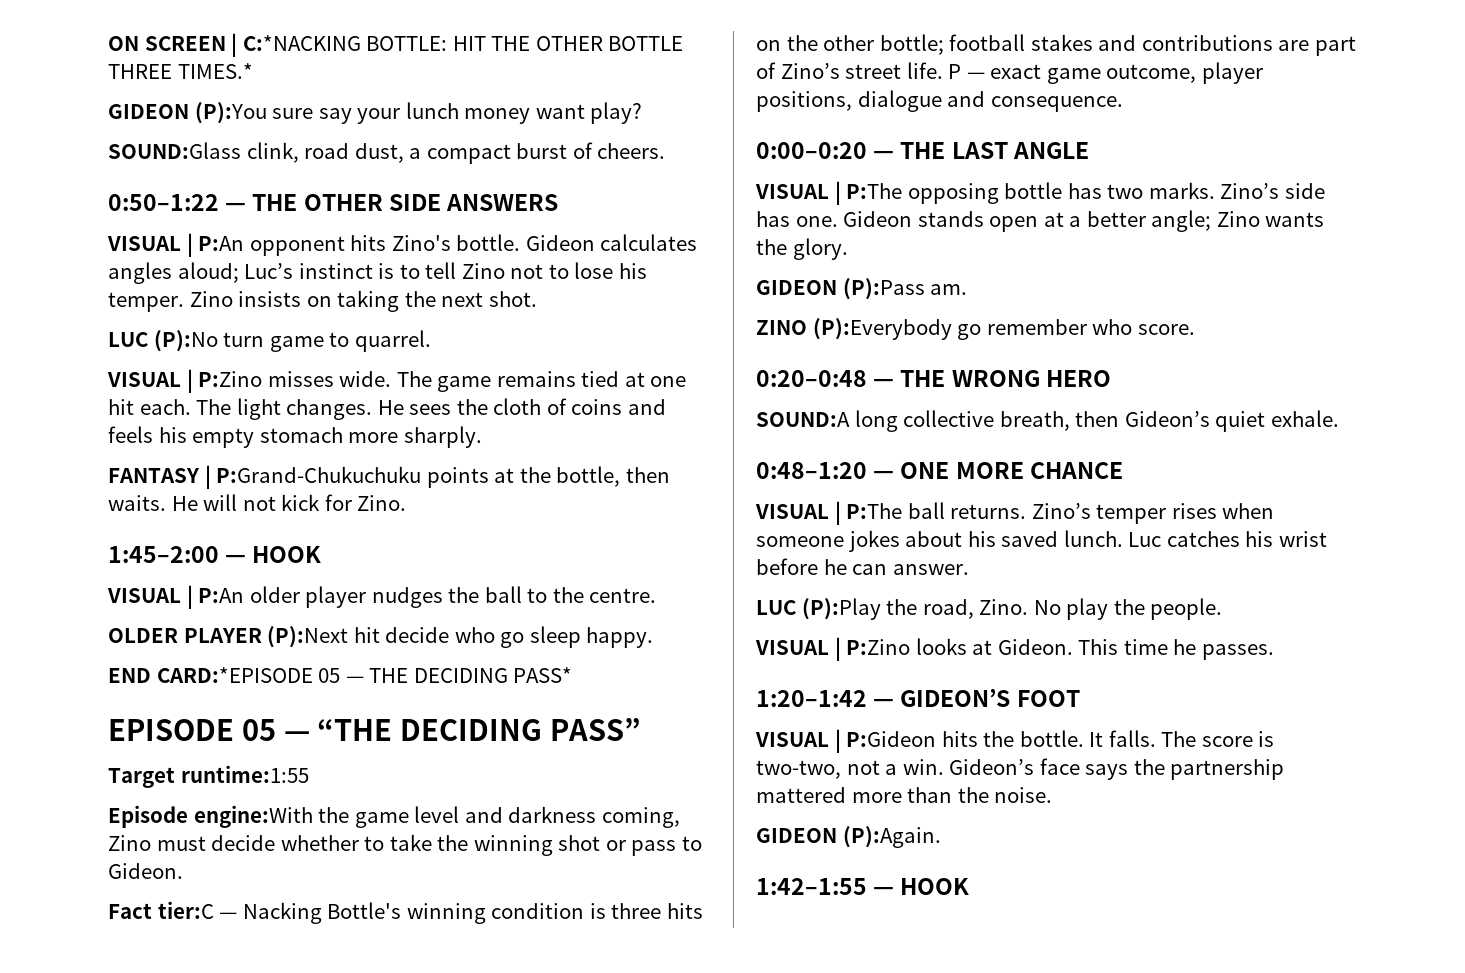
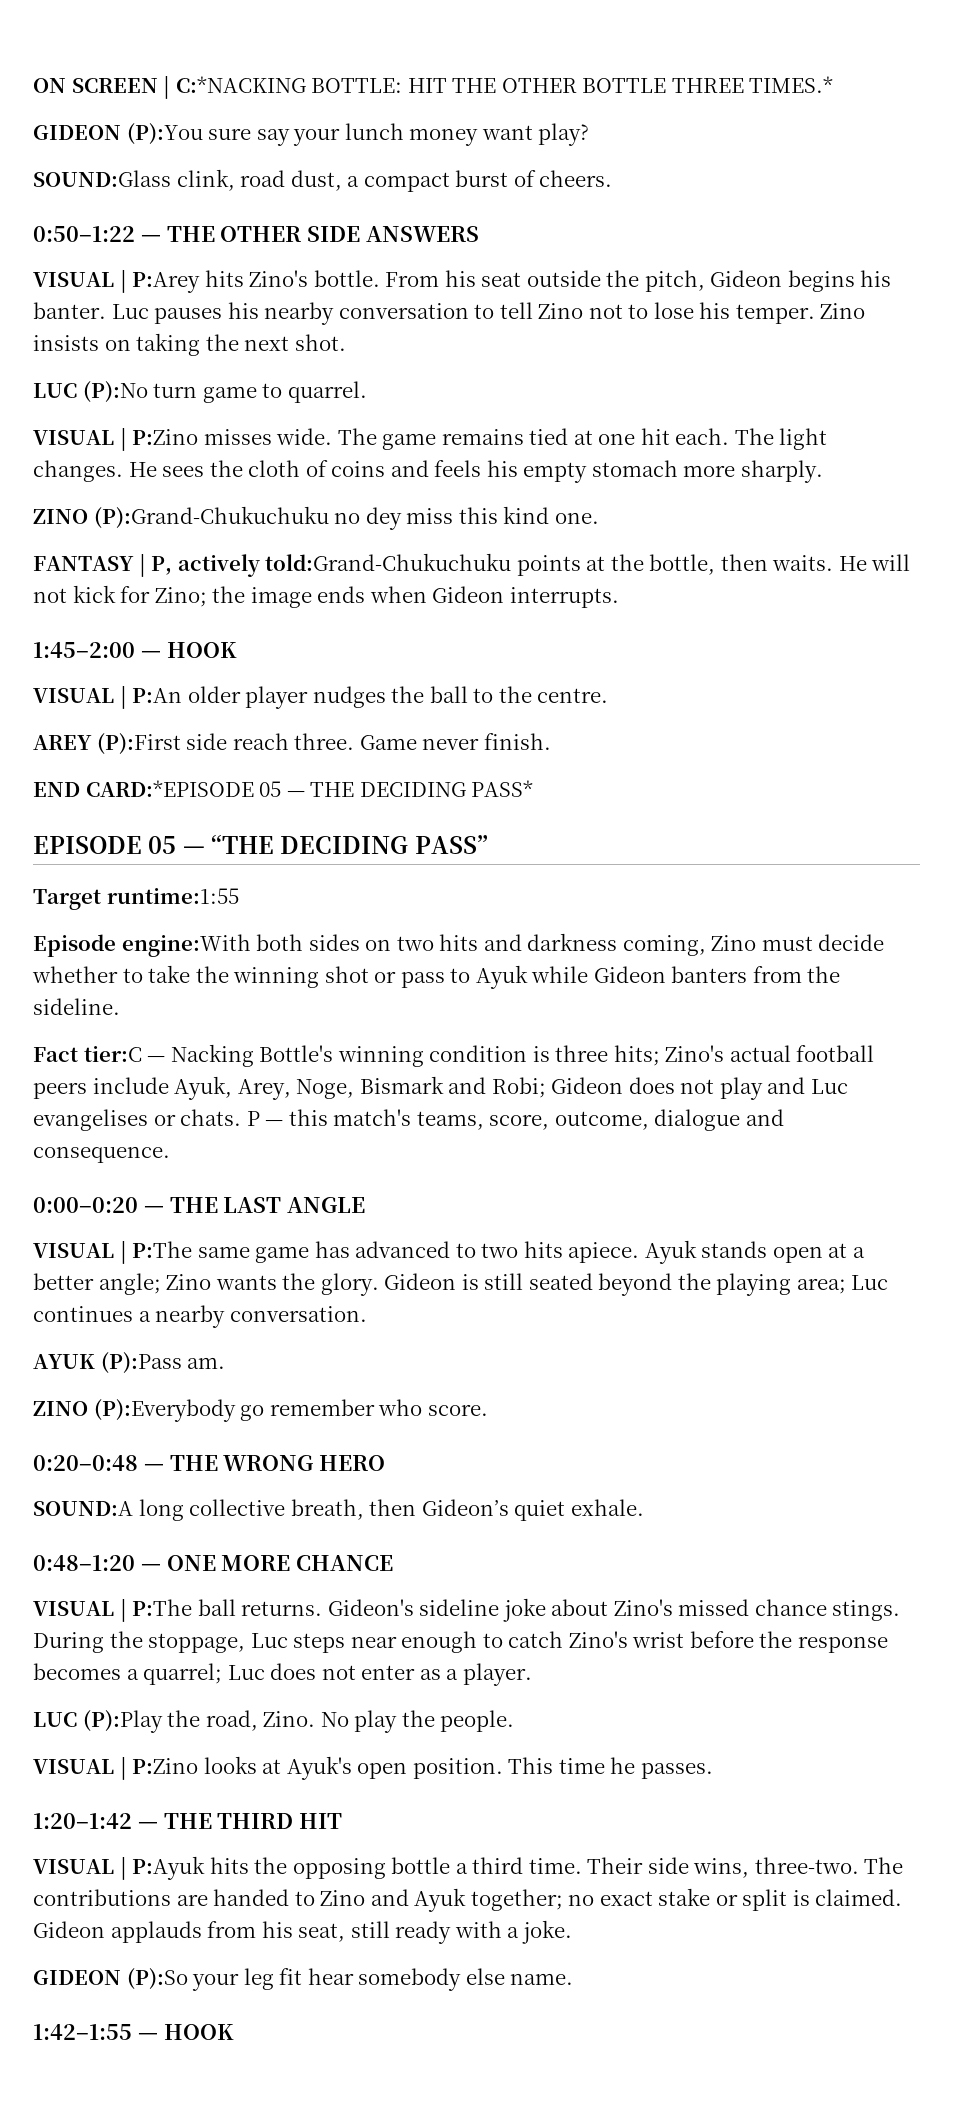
[198,236,345,256] P:An opponent -> [132,272,201,293] P:Arey
[525,234,698,251] [108,262,395,284] Gideon calculates angles aloud; Luc’s instinct is -> [385,270,892,292] [33,302,469,325] From his seat outside the pitch, Gideon begins his banter. Luc pauses his nearby conversation
(482, 437) none -> [33,506,599,530] // ZINO (P):Grand-Chukuchuku no dey miss this kind one.
[216,466,422,483] P:Grand-Chukuchuku -> [151,553,512,577] P, actively told:Grand-Chukuchuku
[357,495,407,511] Zino. -> [154,586,619,608] Zino; the image ends when Gideon interrupts.
[108,626,654,648] OLDER PLAYER (P):Next hit decide who go sleep happy. -> [33,733,551,755] AREY (P):First side reach three. Game never finish.
[318,806,460,828] the game level -> [256,934,479,951] both sides on two hits
[108,863,183,879] Gideon. -> [475,965,841,989] [33,998,120,1015] Ayuk while Gideon banters from the sideline.
[666,903,703,919] [756,34,1356,56] [756,62,1263,84] [756,91,852,112] hits on the other bottle; football stakes and contributions are part of Zino’s street life. P — exact game outcome, player positions, -> [613,1045,875,1066] [33,1076,848,1100] [33,1109,649,1131] hits; Zino's actual football peers include Ayuk, Arey, Noge, Bismark and Robi; Gideon does not play and Luc evangelises or chats. P — this match's teams, score, outcome,
[907,182,1325,204] [756,211,913,227] opposing bottle has two marks. Zino’s side has one. Gideon -> [197,1240,697,1264] same game has advanced to two hits apiece. Ayuk
[756,280,837,295] // GIDEON -> [384,1273,889,1296] [33,1305,367,1328] [33,1354,95,1369] Gideon is still seated beyond the playing area; Luc continues a nearby conversation. // AYUK
[1031,503,1275,524] [756,530,1327,552] [756,558,969,575] Zino’s temper rises when someone jokes about his saved lunch. Luc catches his wrist before he can answer. -> [327,1598,901,1622] [33,1631,888,1653] [33,1663,532,1686] Gideon's sideline joke about Zino's missed chance stings. During the stoppage, Luc steps near enough to catch Zino's wrist before the response becomes a quarrel; Luc does not enter as a player.
[997,639,1073,655] Gideon. -> [286,1756,503,1780] Ayuk's open position.
[900,689,1080,707] [755,729,937,753] GIDEON’S FOOT // VISUAL | P:Gideon -> [163,1813,343,1829] [33,1856,206,1880] THE THIRD HIT // VISUAL | P:Ayuk
[1019,730,1275,747] [756,758,1285,780] [756,787,1053,803] [756,826,941,848] bottle. It falls. The score is two-two, not a win. Gideon’s face says the partnership mattered more than the noise. // GIDEON (P):Again. -> [292,1857,904,1879] [33,1888,903,1912] [33,1920,572,1944] [33,1968,574,1991] opposing bottle a third time. Their side wins, three-two. The contributions are handed to Zino and Ayuk together; no exact stake or split is claimed. Gideon applauds from his seat, still ready with a joke. // GIDEON (P):So your leg fit hear somebody else name.

